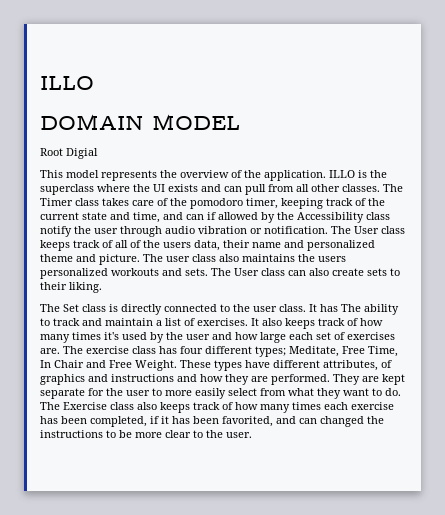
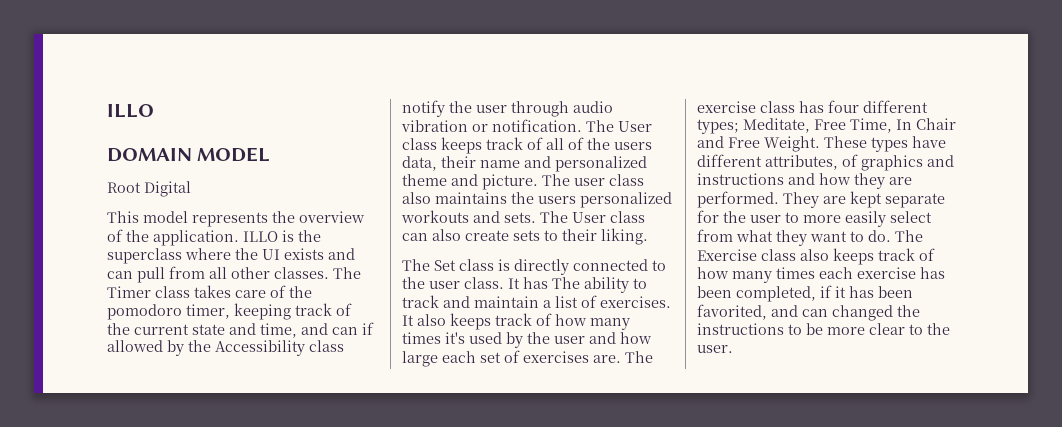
[66,148,98,159] Digial -> [144,181,191,197] Digital

